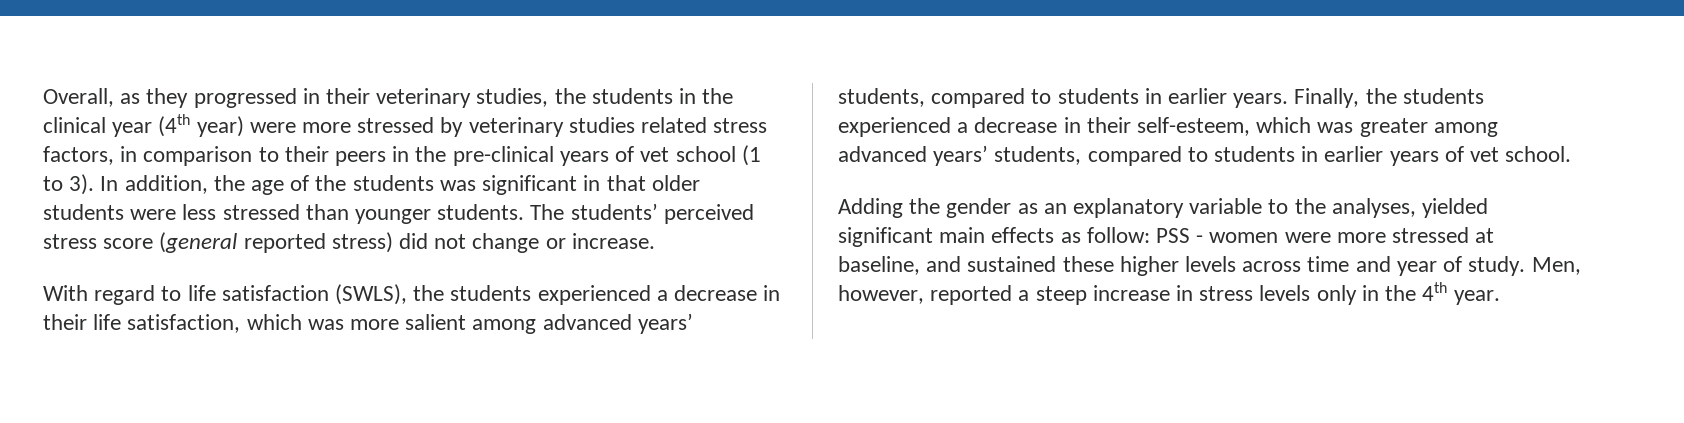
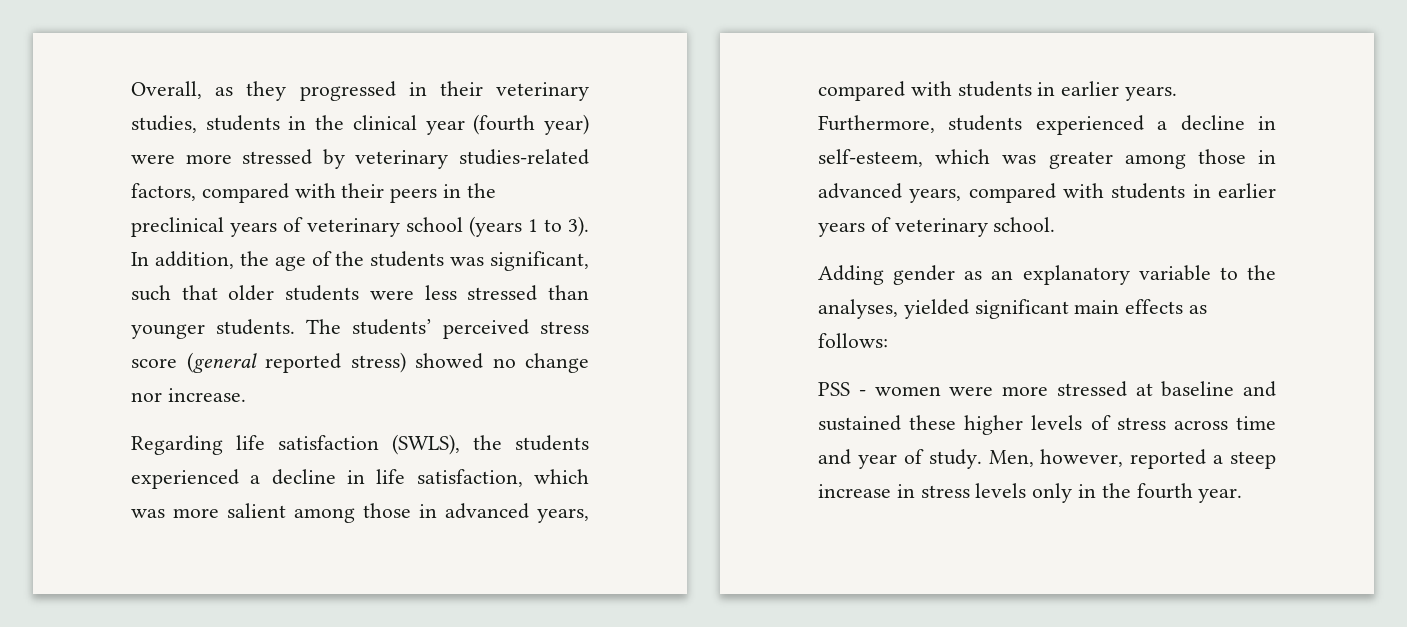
[554,88,586,104] the -> (197, 124) none
[158,114,191,137] (4th -> [473,114,536,135] (fourth
[568,117,768,133] [43,146,279,166] studies related stress factors, in comparison to -> [459,149,589,165] [131,183,336,203] studies-related factors, compared with
[452,145,761,166] pre-clinical years of vet school (1 -> [131,216,538,237] preclinical years of veterinary school (years 1
[482,175,601,195] significant in -> [490,251,589,271] [131,285,171,301] significant, such
[399,233,655,253] [43,285,182,305] did not change or increase. // With regard to -> [415,353,589,373] [131,388,246,402] [131,435,223,455] showed no change nor increase. // Regarding
[674,285,781,301] [43,314,87,330] decrease in their -> [271,469,365,485] decline in
[542,313,693,334] [838,88,1052,108] advanced years’ students, compared to -> [363,503,589,523] [818,81,952,101] those in advanced years, compared with
[1294,88,1484,108] [838,117,1131,137] Finally, the students experienced a decrease in their -> [818,115,1276,135] Furthermore, students experienced a decline in
[838,145,1208,166] advanced years’ students, compared to -> [1197,149,1276,164] [818,183,1104,203] those in advanced years, compared with
[1470,147,1500,162] vet -> [894,218,988,237] veterinary
[909,198,941,214] the -> (884, 275) none
[1086,227,1150,243] follow: -> [818,333,888,348] follows: //
[838,256,920,275] baseline, -> [1161,381,1235,397] baseline
(1237, 264) none -> [1090,415,1166,430] of stress
[1422,282,1448,301] 4th -> [1136,483,1193,499] fourth

